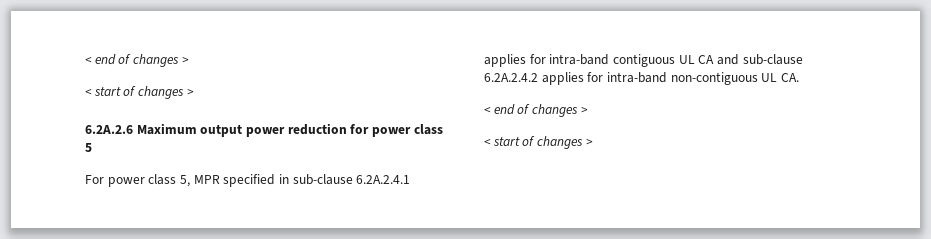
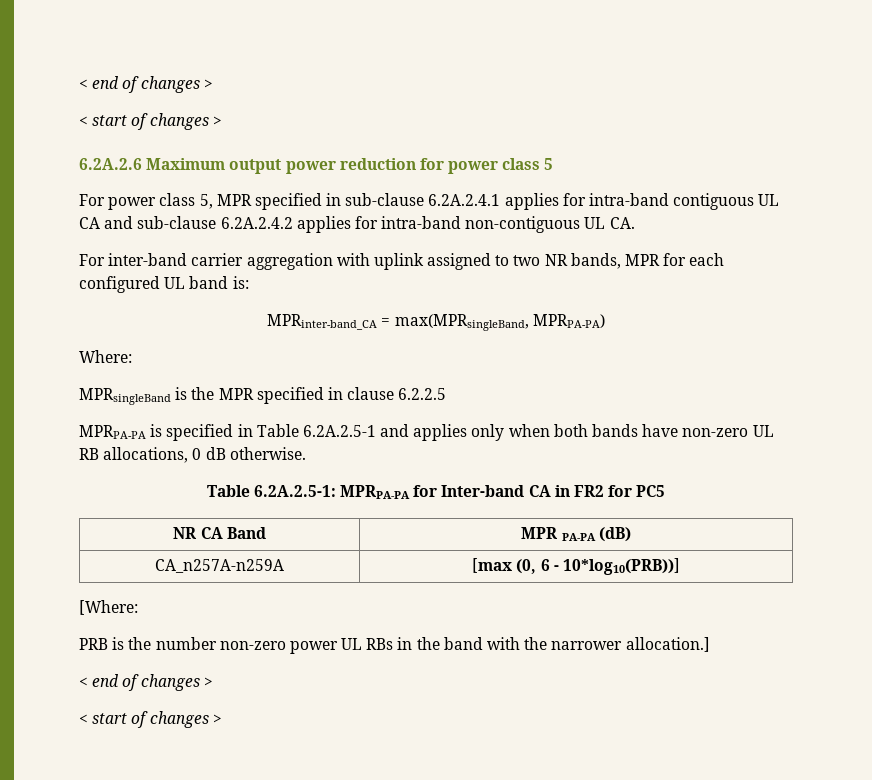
(799, 77) none -> [79,253,725,270] [79,276,249,293] [267,314,605,331] [79,350,132,363] [79,387,447,405] [79,424,774,441] [79,447,306,463] [206,485,666,499] [173,527,266,539] [521,527,631,542] [155,559,284,573] [472,558,680,575] [79,600,138,615] [79,637,710,654] // For inter-band carrier aggregation with uplink assigned to two NR bands, MPR for each configured UL band is: // MPRinter-band_CA = max(MPRsingleBand, MPRPA-PA) // Where: // MPRsingleBand is the MPR specified in clause 6.2.2.5 // MPRPA-PA is specified in Table 6.2A.2.5-1 and applies only when both bands have non-zero UL RB allocations, 0 dB otherwise. // Table 6.2A.2.5-1: MPRPA-PA for Inter-band CA in FR2 for PC5 // NR CA Band | MPR PA-PA (dB) // CA_n257A-n259A | [max (0, 6 - 10*log10(PRB))] // [Where: // PRB is the number non-zero power UL RBs in the band with the narrower allocation.]

